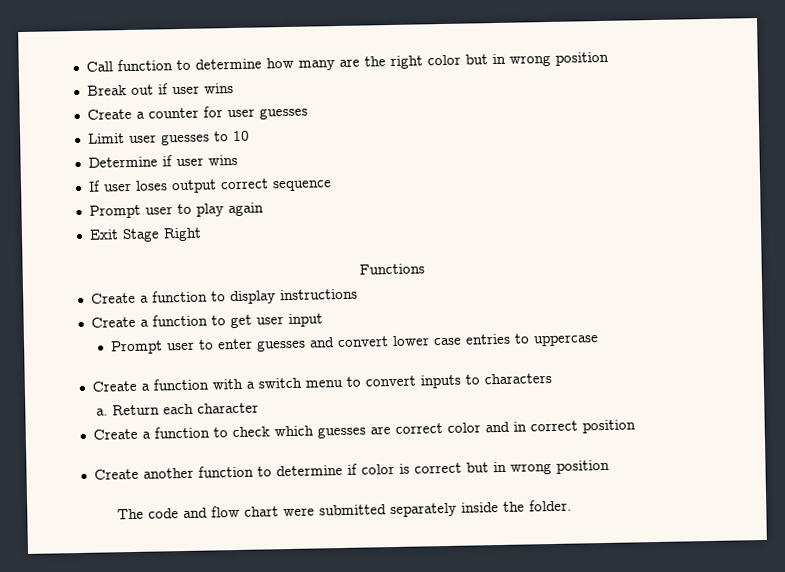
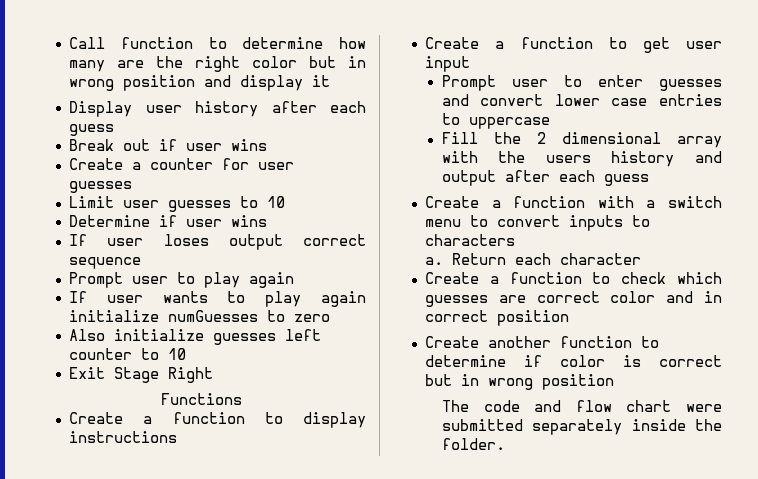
(610, 58) none -> [204,75,331,91] [69,101,366,117] [69,124,115,136] and display it // Display user history after each guess
(265, 209) none -> [69,291,366,307] [69,310,331,322] [69,329,322,345] [69,348,187,360] // If user wants to play again initialize numGuesses to zero // Also initialize guesses left counter to 10
(600, 340) none -> [441,132,722,148] [441,151,722,167] [441,170,649,186] // Fill the 2 dimensional array with the users history and output after each guess

